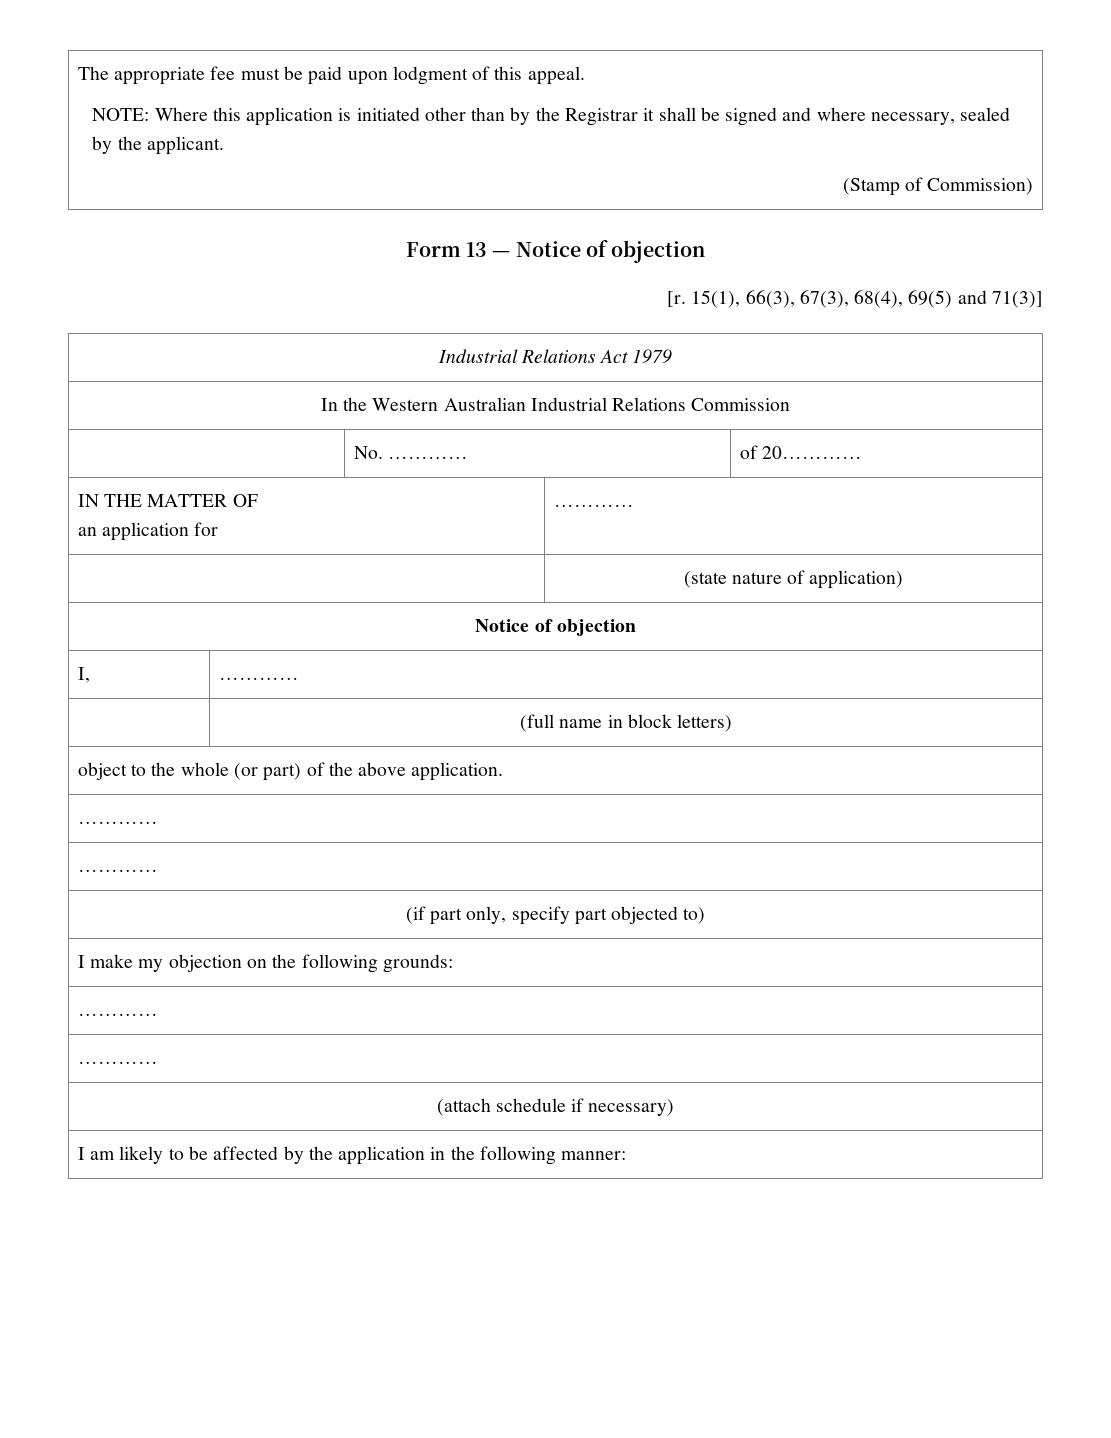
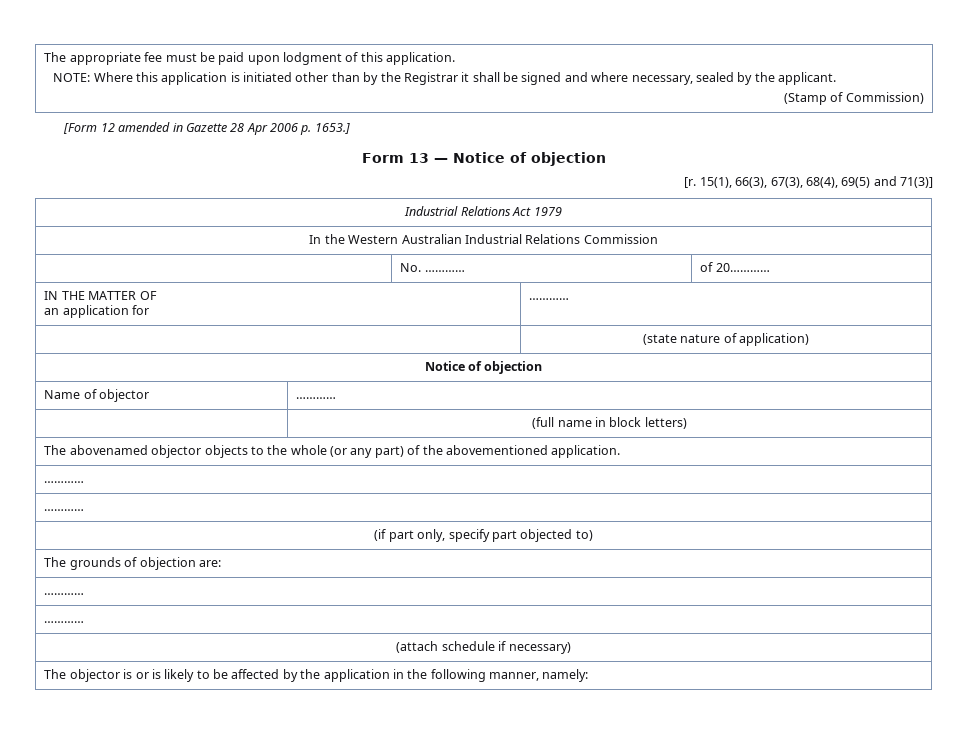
[527,66,585,85] appeal. -> [386,52,456,65] application.
(1034, 186) none -> [63,122,350,135] // [Form 12 amended in Gazette 28 Apr 2006 p. 1653.]
[77,667,90,683] I, -> [44,389,150,402] Name of objector
[77,762,127,780] object -> [44,445,248,458] The abovenamed objector objects
(258, 771) none -> [350,448,373,458] any
[358,762,407,776] above -> [445,445,548,455] abovementioned
[77,954,453,973] I make my objection on the following grounds: -> [44,557,221,570] The grounds of objection are:
[77,1147,116,1160] I am -> [44,669,161,682] The objector is or is
[561,1151,627,1160] manner: -> [489,669,589,682] manner, namely:

